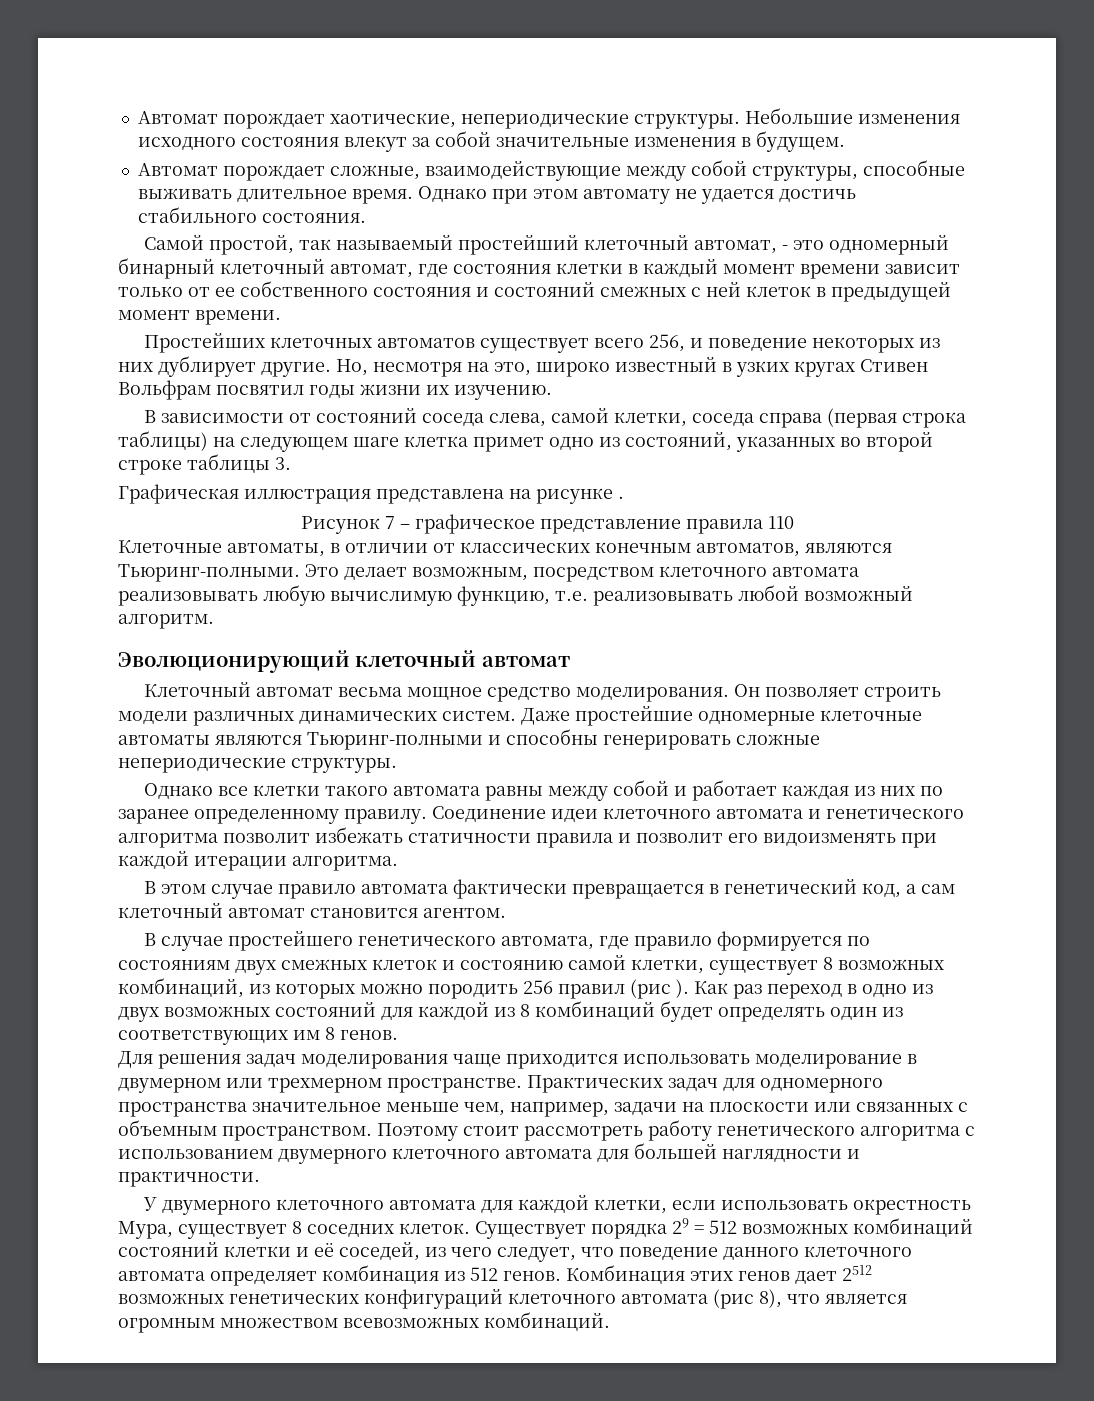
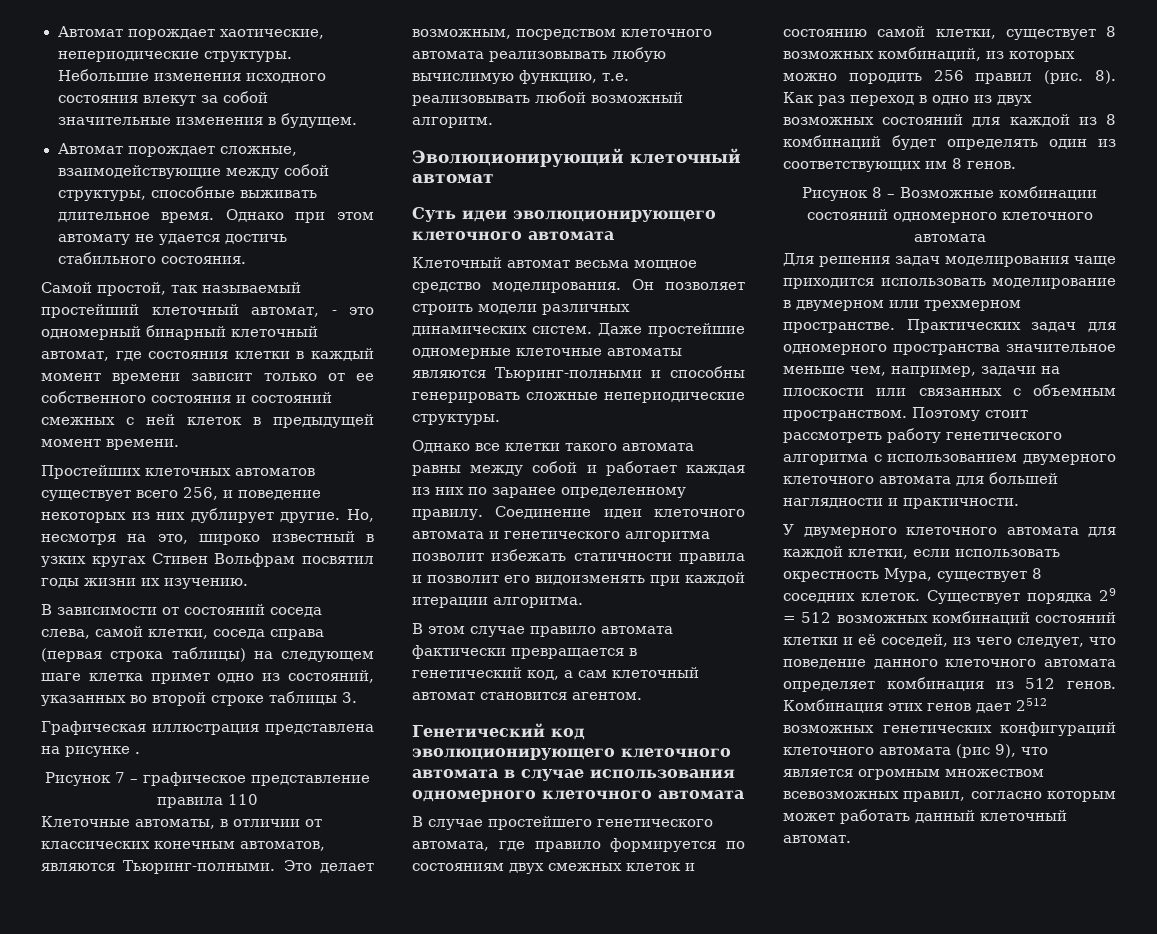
(570, 661) none -> [412,207,716,222] [412,231,614,241] // Суть идеи эволюционирующего клеточного автомата
(506, 913) none -> [412,723,585,740] [412,748,731,760] [412,769,735,781] [412,790,744,802] // Генетический код эволюционирующего клеточного автомата в случае использования одномерного клеточного автомата
[630,979,689,999] (рис ). -> [1044,70,1116,84] (рис. 8).
(398, 1035) none -> [802,186,1097,201] [806,209,1093,223] [913,234,986,242] // Рисунок 8 – Возможные комбинации состояний одномерного клеточного автомата
[759,1289,782,1308] 8), -> [995,744,1016,758] 9),
[484,1312,610,1331] комбинаций. -> [903,791,1116,802] [783,809,1067,824] [783,835,851,843] правил, согласно которым может работать данный клеточный автомат.

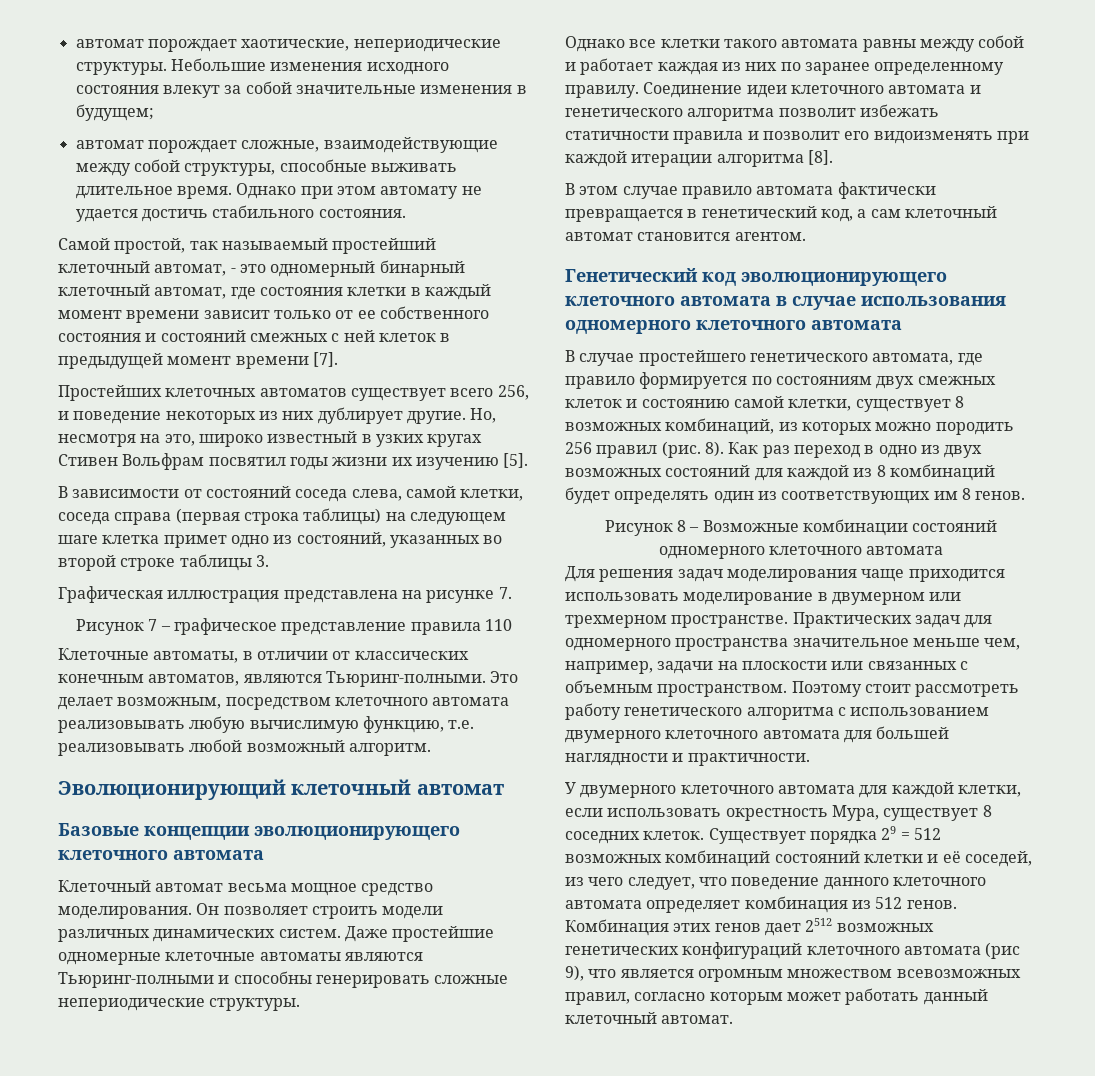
[57,26,123,37] Автомат -> [75,39,144,48] автомат
[280,113,357,128] [57,143,123,154] будущем. // Автомат -> [75,104,154,121] [75,140,144,149] будущем; // автомат
[106,439,179,450] времени. -> [235,352,338,369] времени [7].
[164,578,248,589] изучению. -> [415,453,529,470] изучению [5].
[135,752,140,754] . -> [498,587,512,599] 7.
[412,207,507,222] Суть идеи -> [58,823,250,840] Базовые концепции
[493,597,583,608] алгоритма. -> [716,150,833,167] алгоритма [8].

